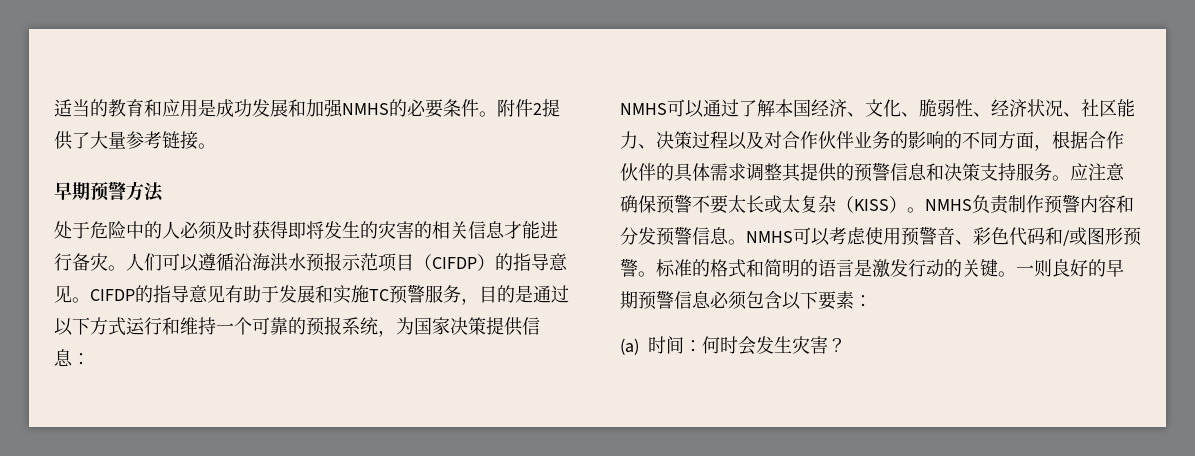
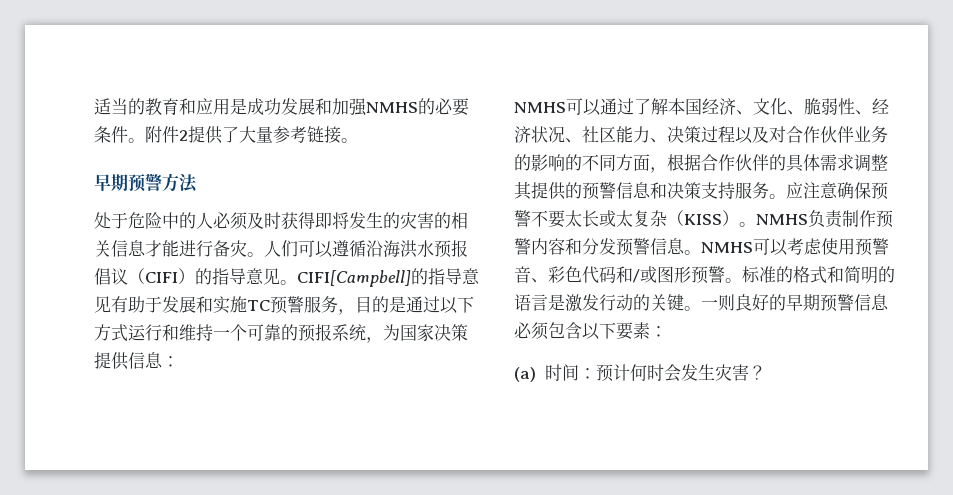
[342,253,477,272] 示范项目（CIFDP -> [94,268,178,285] 倡议（CIFI
[90,289,135,301] CIFDP -> [297,270,411,287] CIFI[Campbell]
(702, 346) none -> [595,364,630,382] 预计

